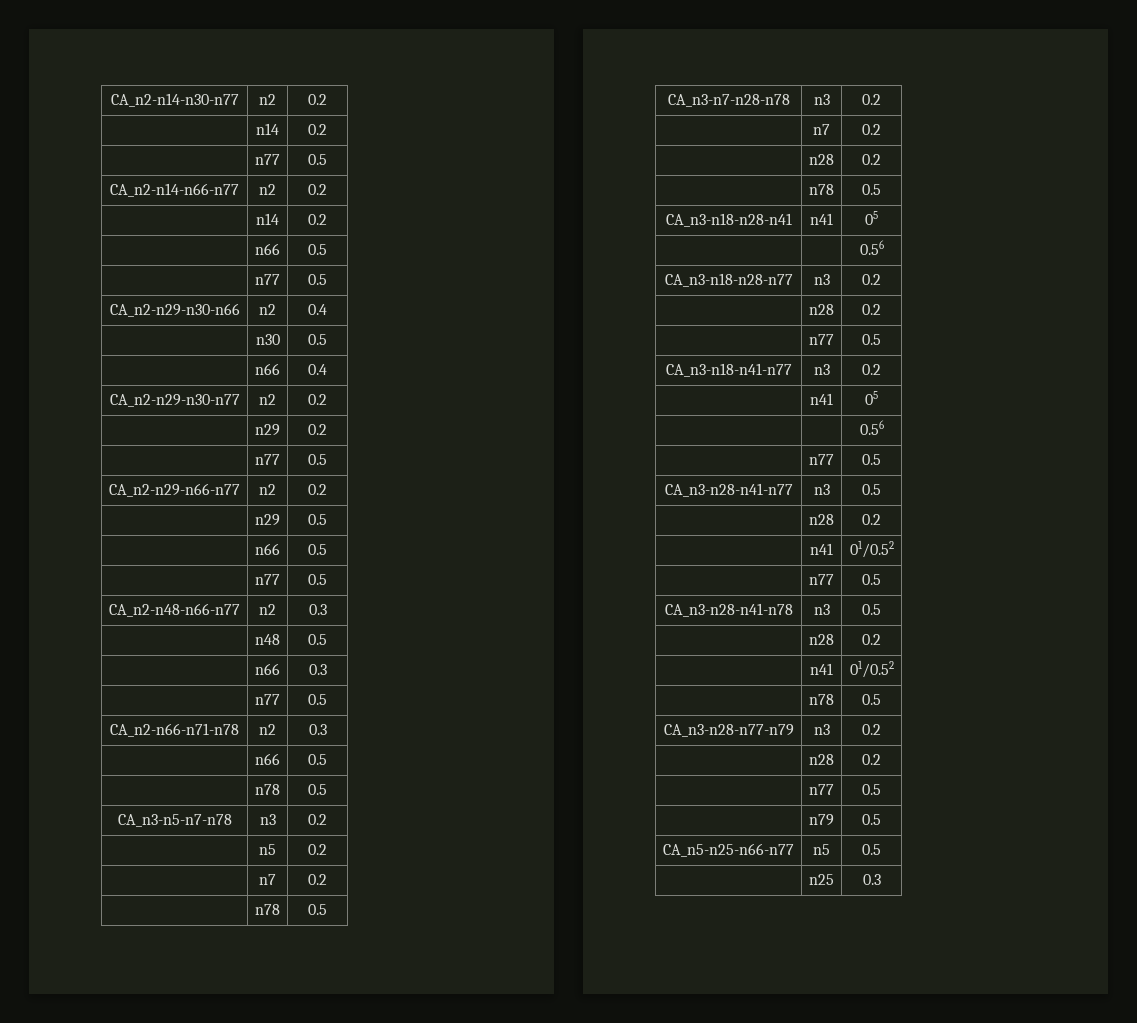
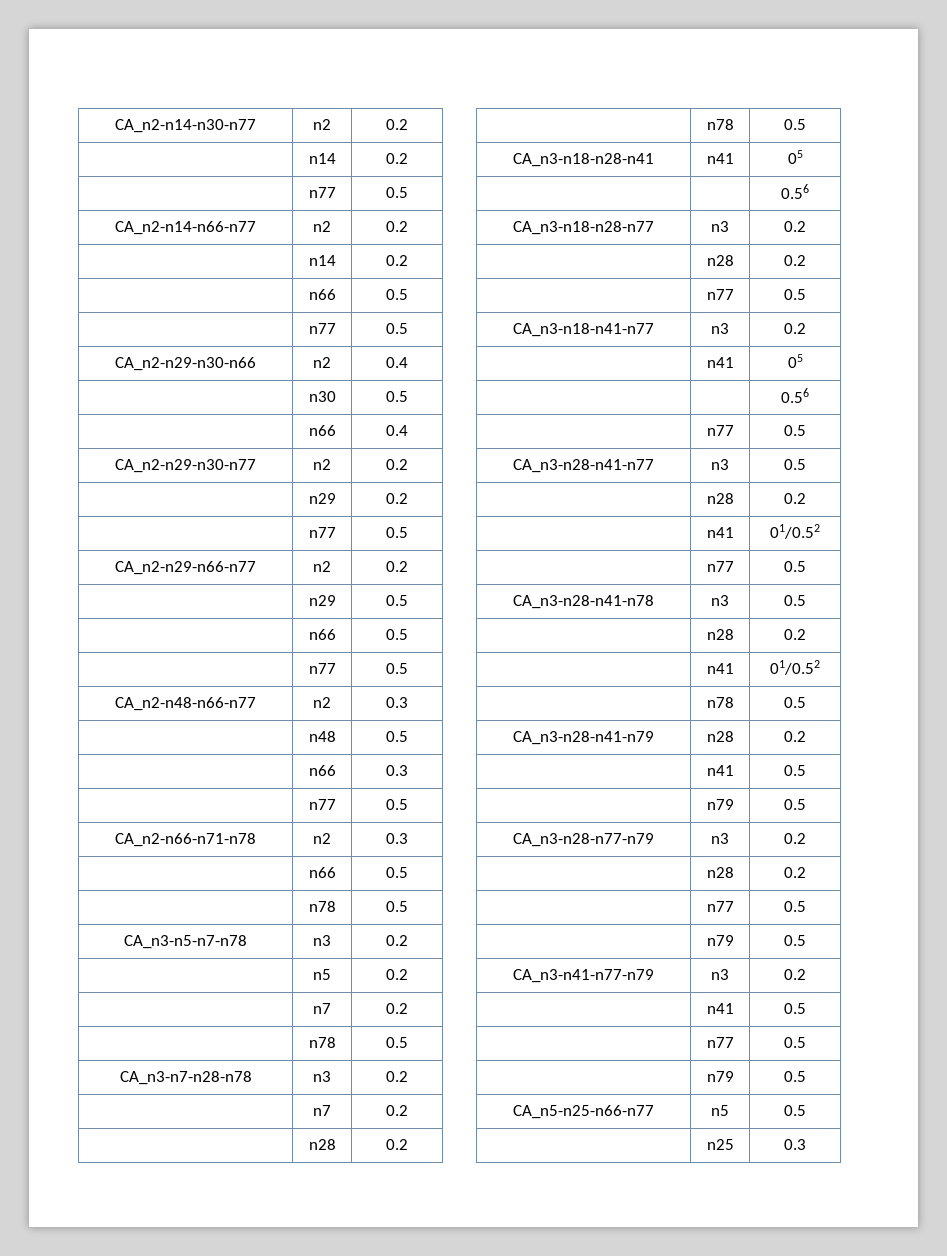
(881, 699) none -> [513,731,654,745] [706,731,734,742] [784,731,806,742] [706,765,734,776] [784,765,806,776] [706,799,734,810] [784,799,806,810] // CA_n3-n28-n41-n79 | n28 | 0.2 // | n41 | 0.5 // | n79 | 0.5
(881, 819) none -> [513,969,654,983] [711,969,729,980] [784,969,806,980] [706,1003,734,1014] [784,1003,806,1014] [706,1037,734,1048] [784,1037,806,1048] [706,1071,734,1082] [784,1071,806,1082] // CA_n3-n41-n77-n79 | n3 | 0.2 // | n41 | 0.5 // | n77 | 0.5 // | n79 | 0.5

